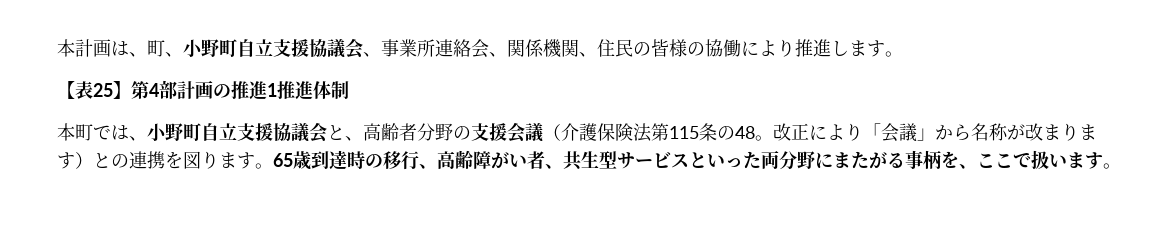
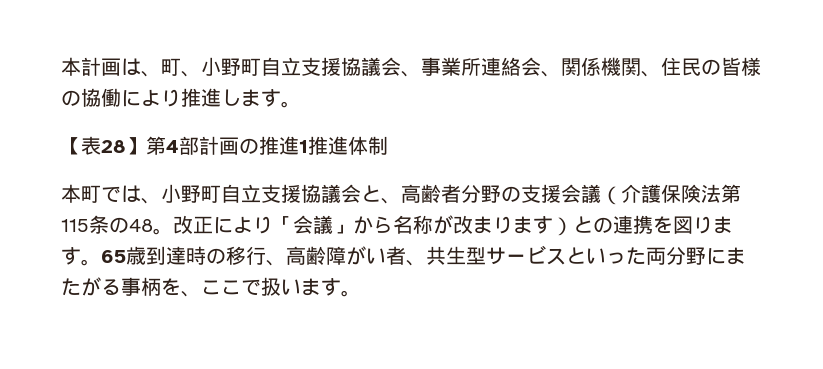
[93,83,113,97] 25 -> [101,140,126,153] 28

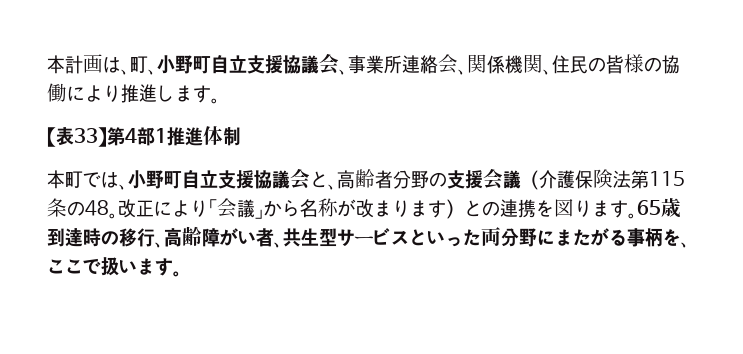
[101,140,126,153] 28 -> [74,128,98,143] 33
[199,136,299,155] 計画の推進 -> (155, 136) none

